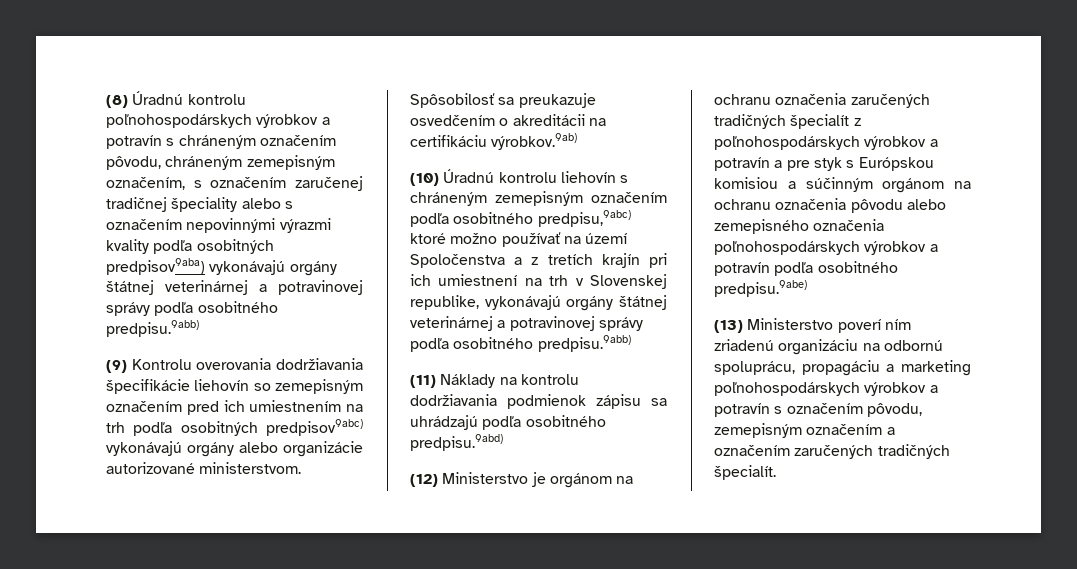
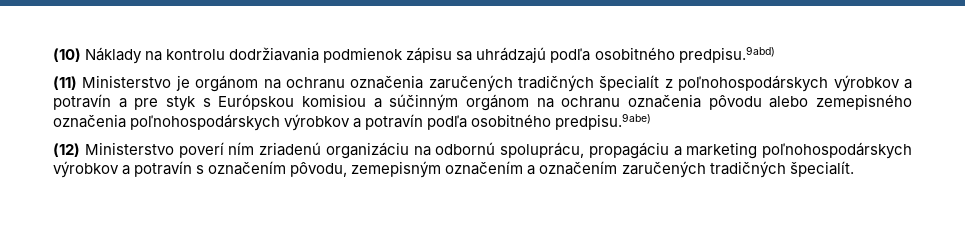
[106,91,246,108] [106,114,330,128] [106,135,336,149] [106,155,335,170] [106,176,363,191] [106,197,293,212] [106,218,331,233] [106,239,274,254] [106,258,337,276] [106,280,363,295] [106,301,278,316] [106,320,199,337] [106,358,363,373] [106,379,363,394] [106,400,363,415] [106,419,363,436] [106,441,363,457] [106,462,302,474] [410,93,596,108] [410,114,606,126] [410,133,578,150] [410,169,629,186] [410,191,667,206] [410,210,631,227] [410,232,628,247] [410,253,667,268] [410,274,667,289] [410,295,667,311] [410,316,643,331] [410,335,631,352] [410,375,436,388] (8) Úradnú kontrolu poľnohospodárskych výrobkov a potravín s chráneným označením pôvodu, chráneným zemepisným označením, s označením zaručenej tradičnej špeciality alebo s označením nepovinnými výrazmi kvality podľa osobitných predpisov9aba) vykonávajú orgány štátnej veterinárnej a potravinovej správy podľa osobitného predpisu.9abb) // (9) Kontrolu overovania dodržiavania špecifikácie liehovín so zemepisným označením pred ich umiestnením na trh podľa osobitných predpisov9abc) vykonávajú orgány alebo organizácie autorizované ministerstvom. Spôsobilosť sa preukazuje osvedčením o akreditácii na certifikáciu výrobkov.9ab) // (10) Úradnú kontrolu liehovín s chráneným zemepisným označením podľa osobitného predpisu,9abc) ktoré možno používať na území Spoločenstva a z tretích krajín pri ich umiestnení na trh v Slovenskej republike, vykonávajú orgány štátnej veterinárnej a potravinovej správy podľa osobitného predpisu.9abb) // (11) -> [53,48,81,62] (10)
[410,474,438,487] (12) -> [53,76,77,90] (11)
[714,320,743,333] (13) -> [53,143,80,157] (12)

